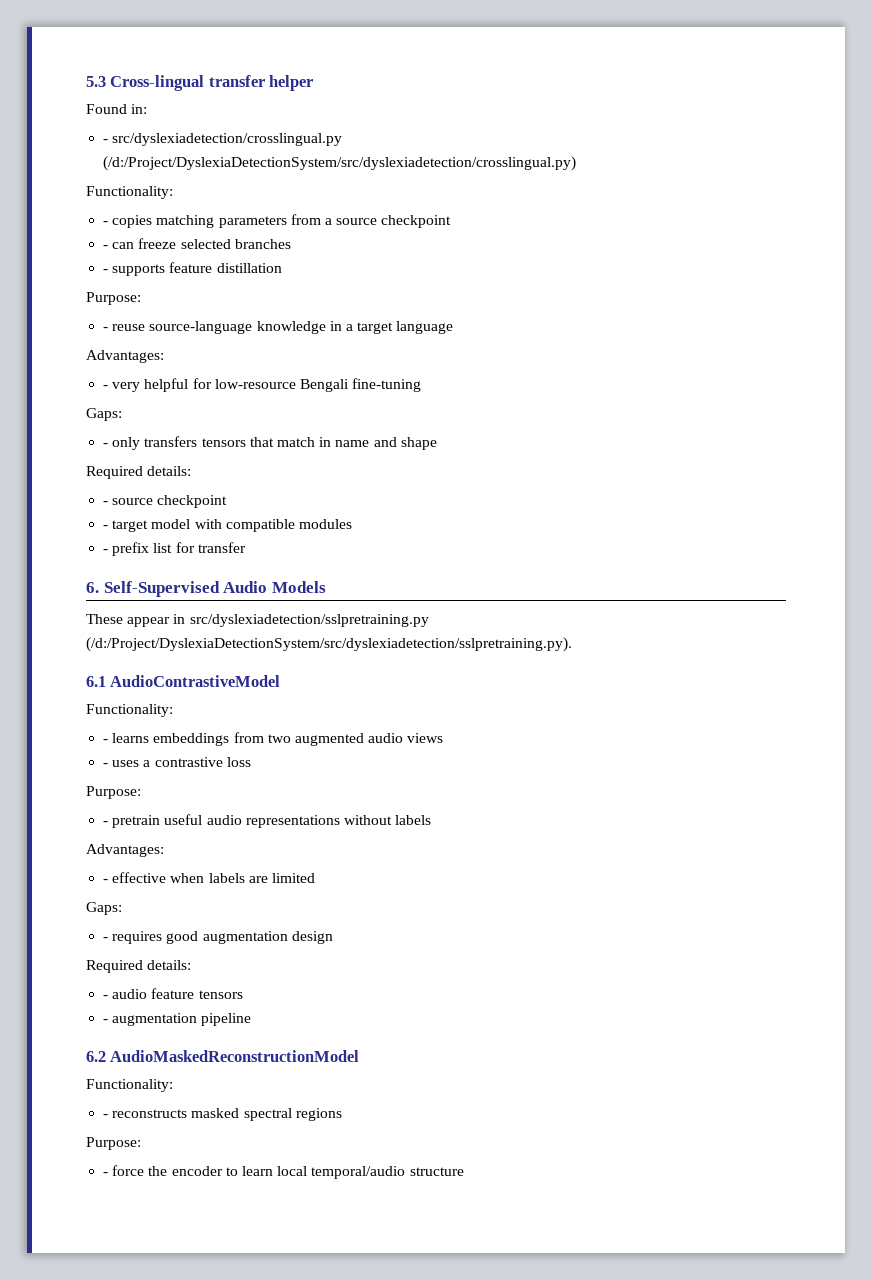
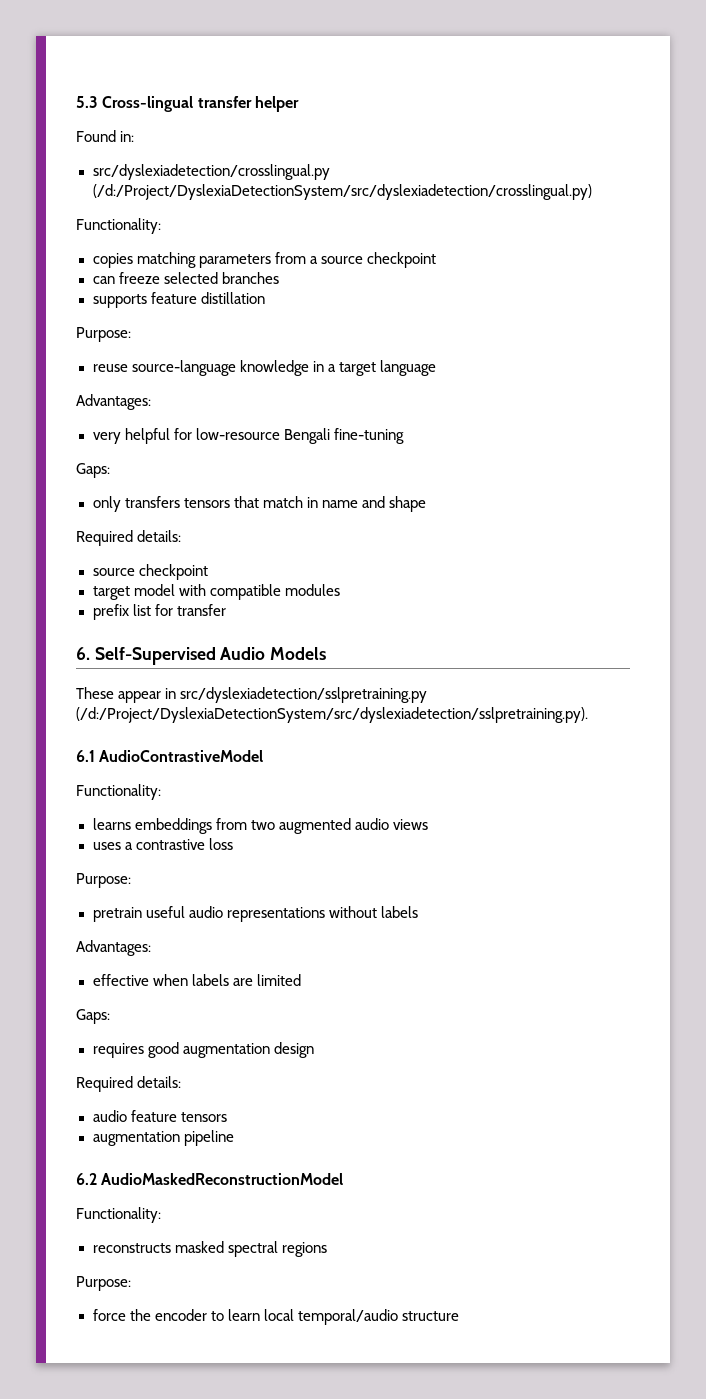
[103,139,109,143] - -> (135, 136) none
[103,221,109,225] - -> (161, 226) none
[103,245,109,249] - -> (436, 260) none
[103,269,109,273] - -> (279, 278) none
[103,327,109,331] - -> (131, 334) none
[103,385,109,389] - -> (151, 402) none
[103,443,109,447] - -> (110, 470) none
[103,495,228,508] [103,525,109,529] - source checkpoint // - -> [92,564,208,580] source checkpoint //
[103,549,109,553] - -> (340, 590) none
[103,739,109,743] - -> (161, 792) none
[103,763,109,767] - -> (428, 824) none
[103,821,109,825] - -> (131, 880) none
[103,879,109,883] - -> (151, 948) none
[103,937,109,941] - -> (110, 1016) none
[103,995,109,999] - -> (182, 1082) none
[103,1019,109,1023] - -> (227, 1117) none
[103,1114,109,1118] - -> (161, 1215) none
[103,1172,109,1176] - -> (131, 1283) none

